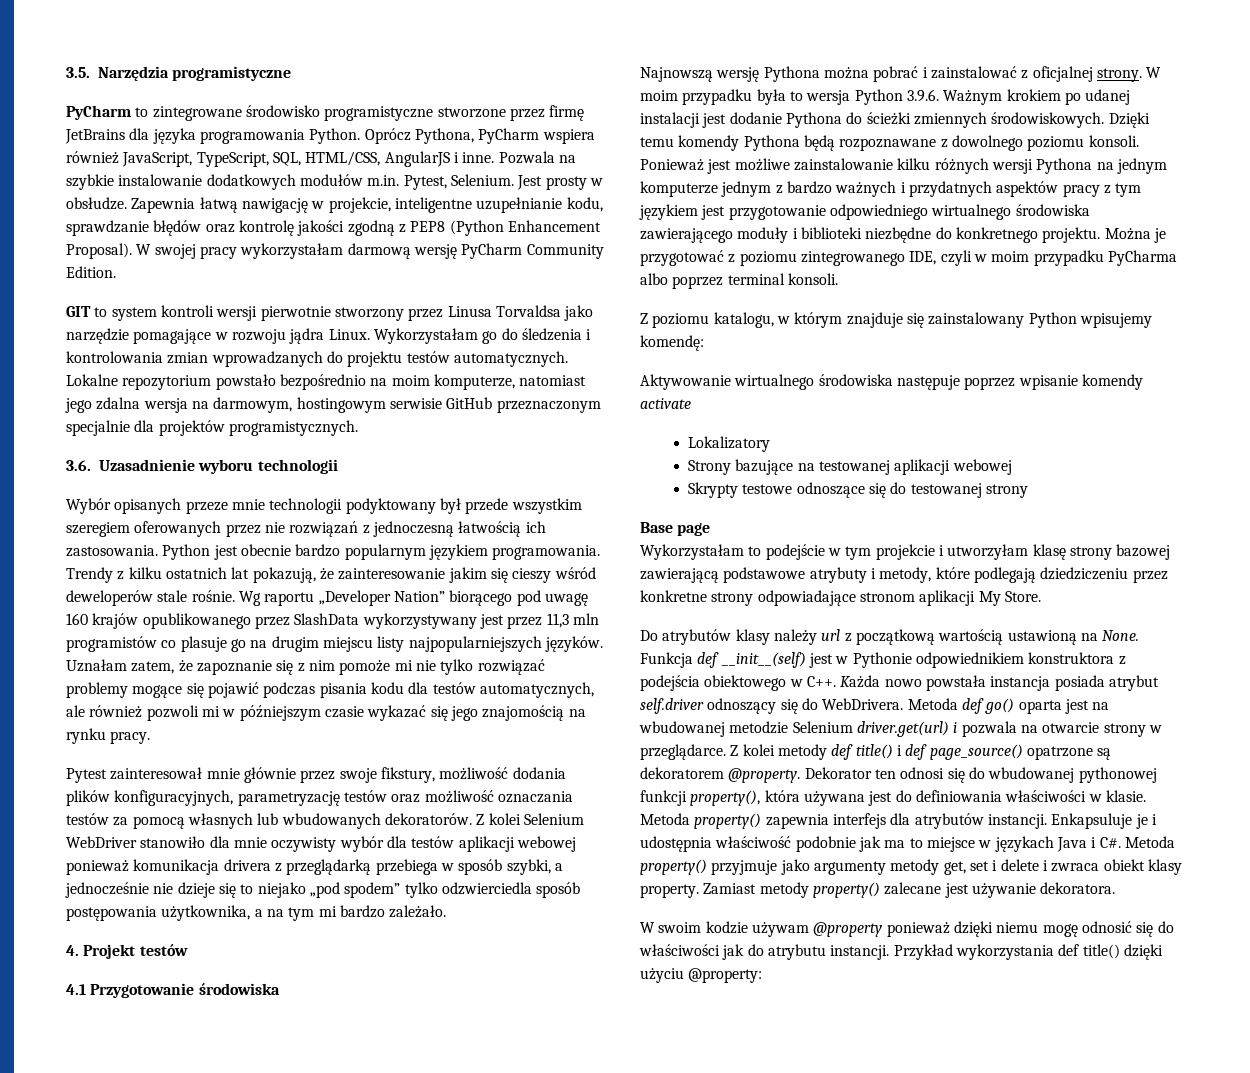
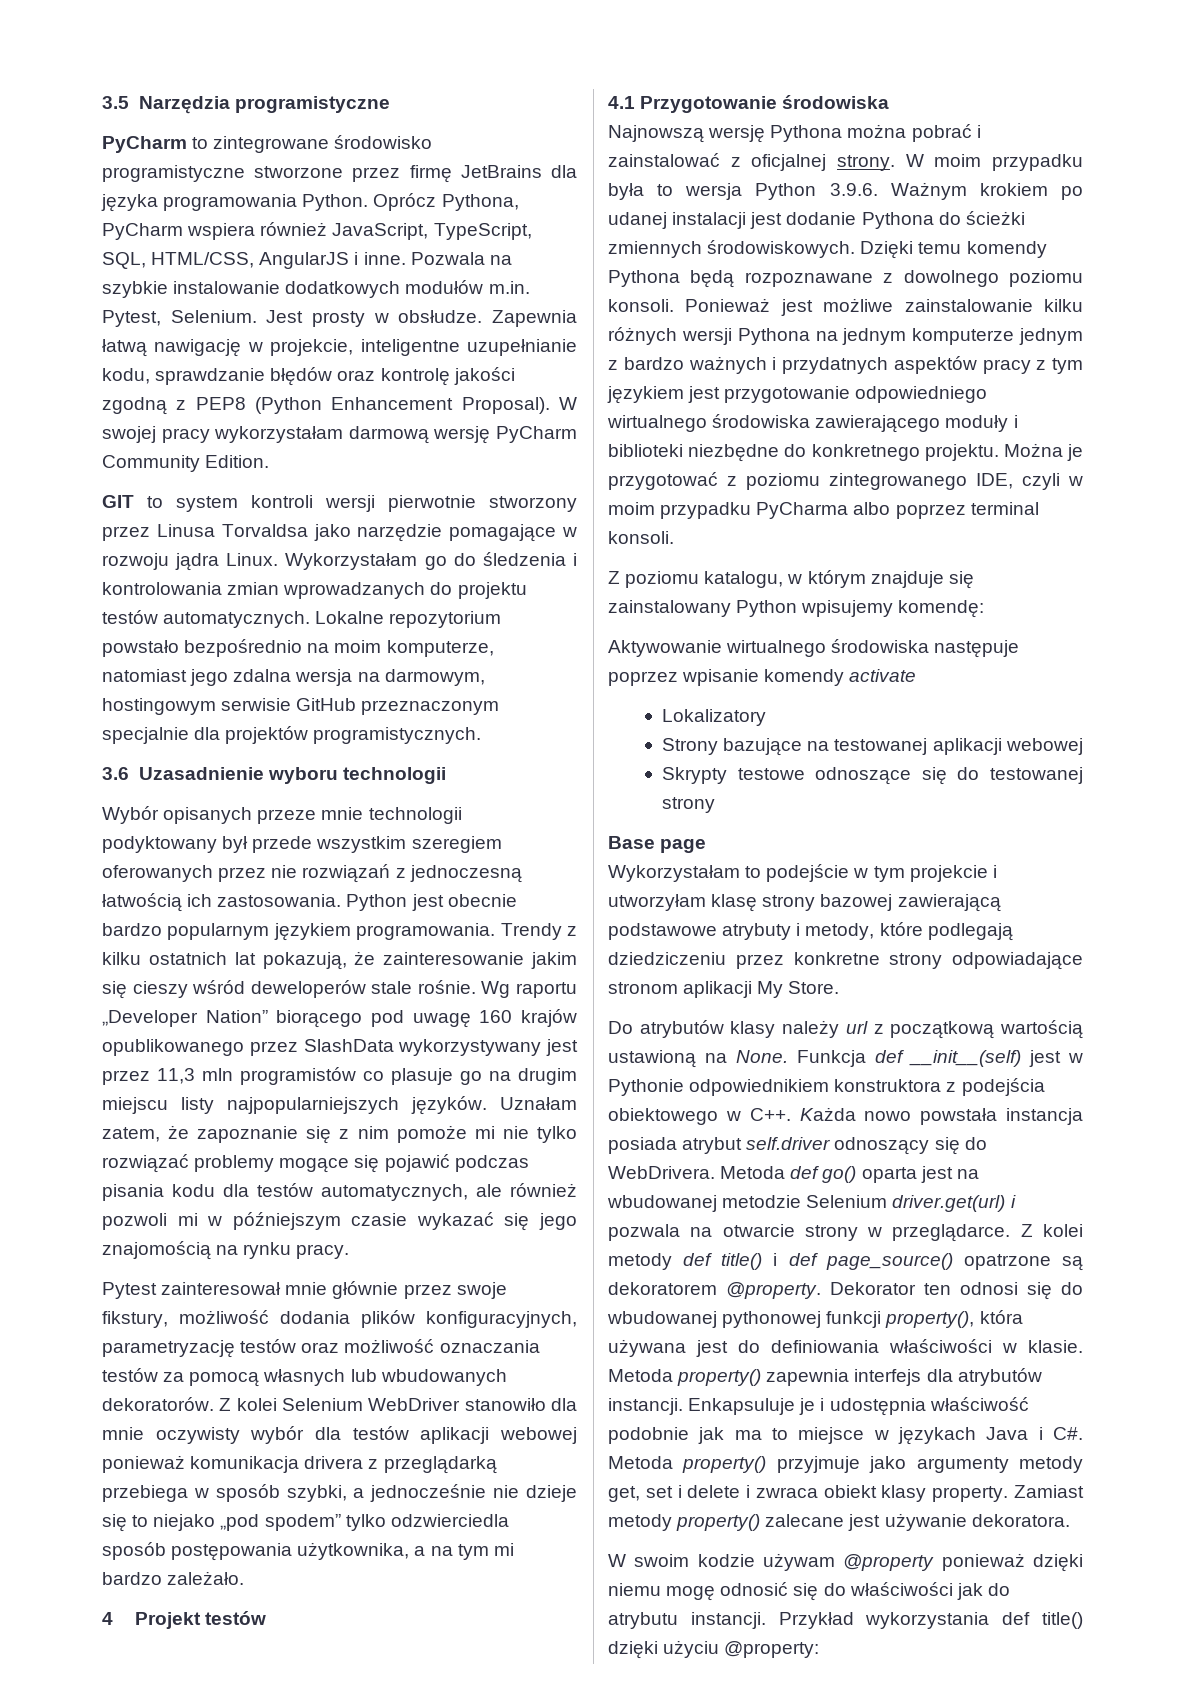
[66,67,90,78] 3.5. -> [102,96,129,109] 3.5
[66,460,91,471] 3.6. -> [102,767,129,780] 3.6
[66,945,79,956] 4. -> [102,1612,113,1625] 4

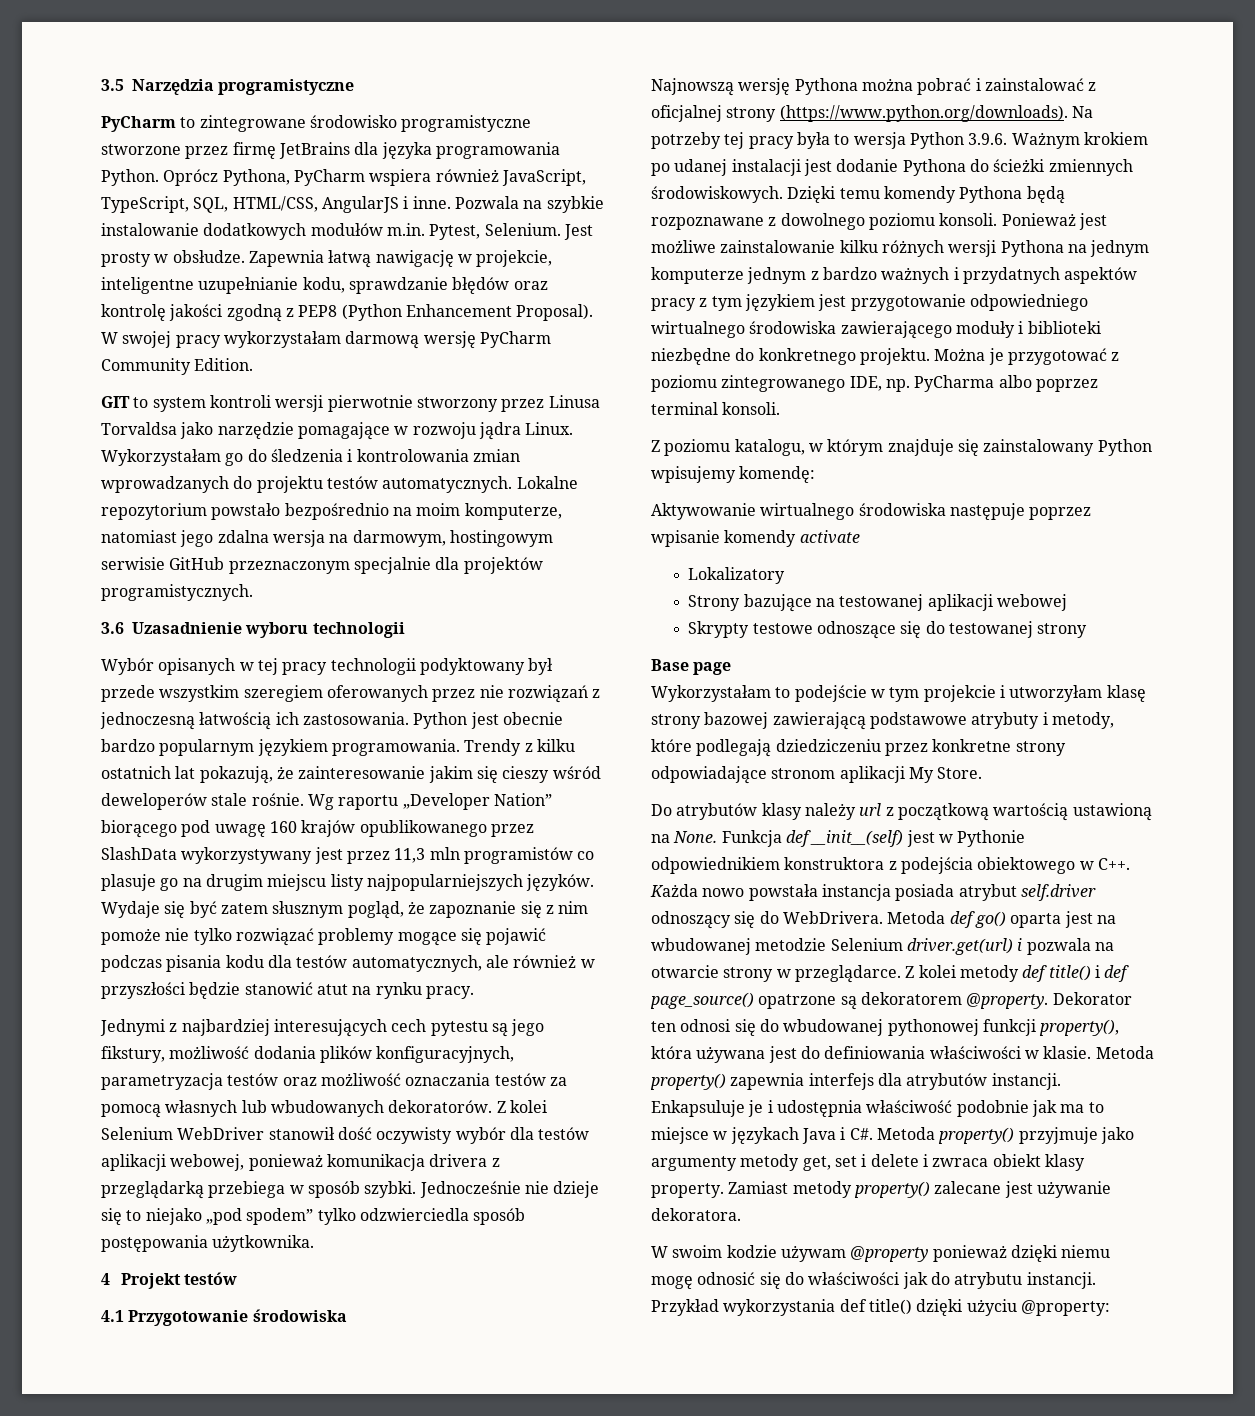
[257,807,364,824] przeze mnie -> [239,658,328,675] w tej pracy
[500,1097,577,1110] [102,1127,160,1142] Uznałam zatem, -> [101,901,404,919] Wydaje się być zatem słusznym pogląd,
[474,1126,495,1139] mi -> (161, 936) none
[102,1212,577,1231] [102,1241,350,1260] [102,1281,507,1299] pozwoli mi w późniejszym czasie wykazać się jego znajomością na rynku pracy. // Pytest zainteresował mnie głównie przez swoje -> [580,959,595,968] [101,982,474,999] [100,1019,545,1037] w przyszłości będzie stanowić atut na rynku pracy. // Jednymi z najbardziej interesujących cech pytestu są jego
[102,1340,235,1358] parametryzację -> [101,1073,223,1090] parametryzacja
[464,1398,577,1411] [102,1427,144,1440] stanowiło dla mnie -> [268,1127,372,1140] stanowił dość
[500,1427,578,1444] webowej -> [170,1154,245,1171] webowej,
[286,1484,487,1502] szybki, a jednocześnie -> [364,1181,521,1198] szybki. Jednocześnie
[297,1542,514,1560] [102,1571,245,1585] użytkownika, a na tym mi bardzo zależało. -> [212,1235,315,1252] użytkownika.
[837,154,1083,171] strony. W moim przypadku -> [726,105,1093,122] [651,132,794,149] strony (https://www.python.org/downloads). Na potrzeby tej pracy
[1022,473,1083,490] [608,502,752,519] czyli w moim przypadku -> [885,379,910,392] np.

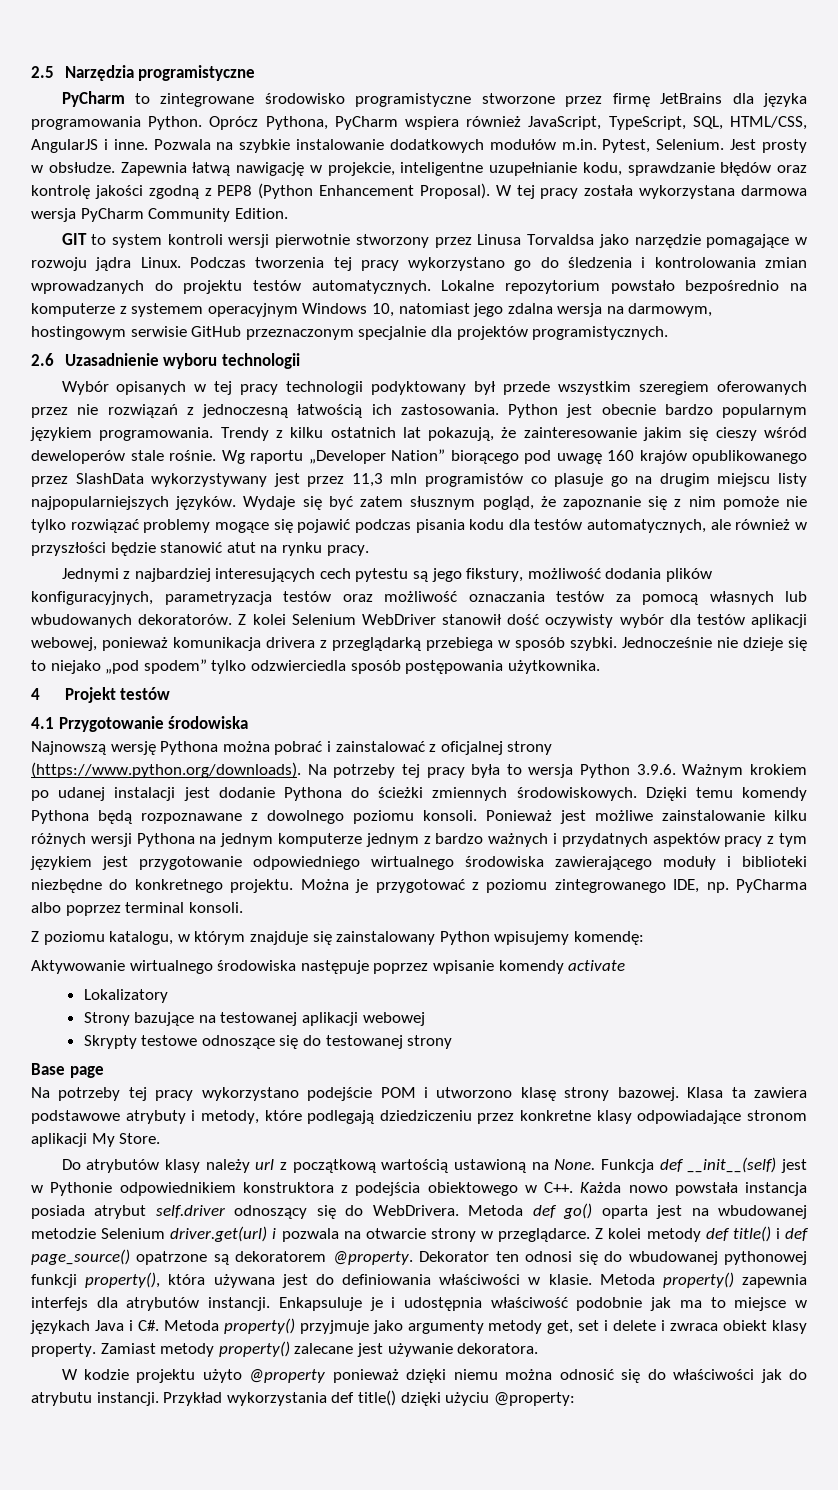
[101,79,124,91] 3.5 -> [31,66,54,78] 2.5
[122,331,476,349] swojej pracy wykorzystałam darmową wersję -> [516,185,807,199] [31,208,76,222] tej pracy została wykorzystana darmowa wersja
[101,449,221,466] Wykorzystałam -> [189,257,506,271] Podczas tworzenia tej pracy wykorzystano
[416,503,562,520] moim komputerze, -> [31,303,394,317] komputerze z systemem operacyjnym Windows 10,
[101,622,124,634] 3.6 -> [31,353,54,366] 2.6
[651,685,1146,702] [651,712,866,730] Wykorzystałam to podejście w tym projekcie i utworzyłam klasę strony bazowej zawierającą -> [31,1087,808,1101] Na potrzeby tej pracy wykorzystano podejście POM i utworzono klasę strony bazowej. Klasa ta zawiera
[1015,741,1066,756] strony -> [596,1110,632,1124] klasy
[672,1245,846,1262] swoim kodzie używam -> [83,1369,242,1383] kodzie projektu użyto
[651,1276,693,1289] mogę -> [505,1369,553,1380] można

